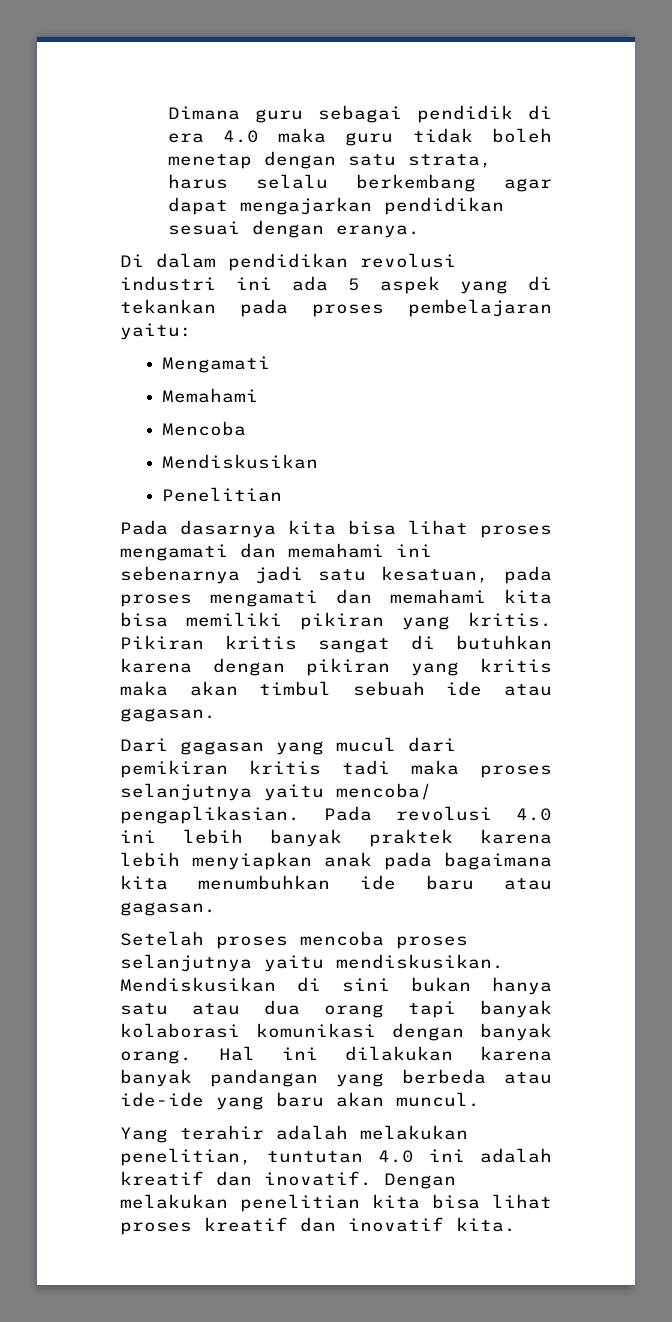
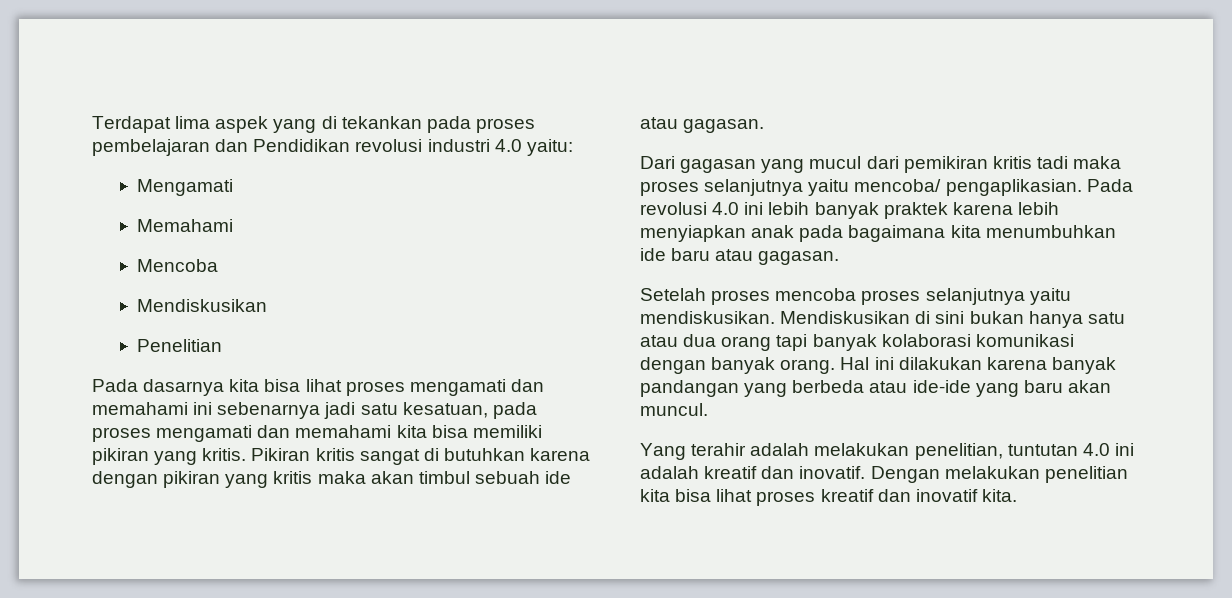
[167,105,552,123] [167,128,552,146] [167,151,492,169] [167,174,552,192] [167,197,504,215] [167,220,420,238] [120,253,456,271] [120,276,360,291] Dimana guru sebagai pendidik di era 4.0 maka guru tidak boleh menetap dengan satu strata, harus selalu berkembang agar dapat mengajarkan pendidikan sesuai dengan eranya. // Di dalam pendidikan revolusi industri ini ada 5 -> [92,116,211,133] Terdapat lima
(552, 308) none -> [215,139,522,152] dan Pendidikan revolusi industri 4.0

